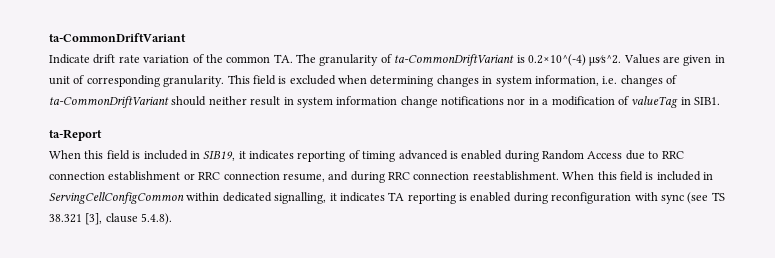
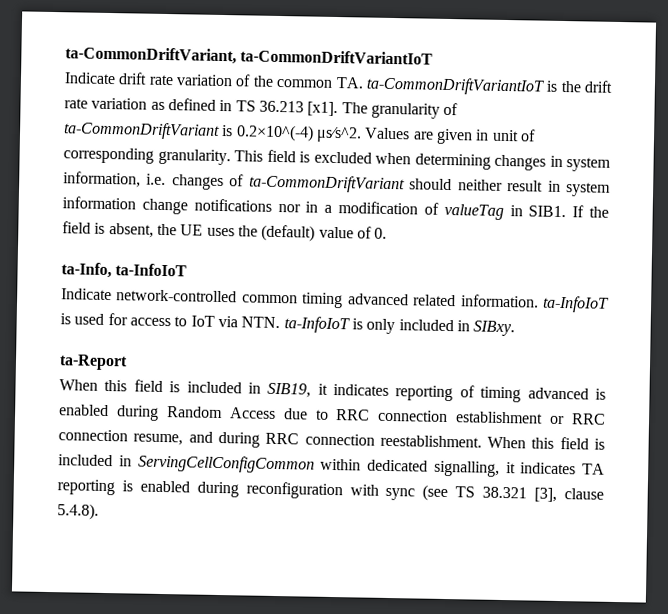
[49,33,186,42] ta-CommonDriftVariant -> [65,46,434,65] ta-CommonDriftVariant, ta-CommonDriftVariantIoT
(293, 58) none -> [365,76,614,96] [64,97,339,117] ta-CommonDriftVariantIoT is the drift rate variation as defined in TS 36.213 [x1].
(720, 101) none -> [572,205,609,218] [62,221,388,242] [61,262,188,279] [61,288,609,313] [60,313,516,337] If the field is absent, the UE uses the (default) value of 0. // ta-Info, ta-InfoIoT // Indicate network-controlled common timing advanced related information. ta-InfoIoT is used for access to IoT via NTN. ta-InfoIoT is only included in SIBxy.

